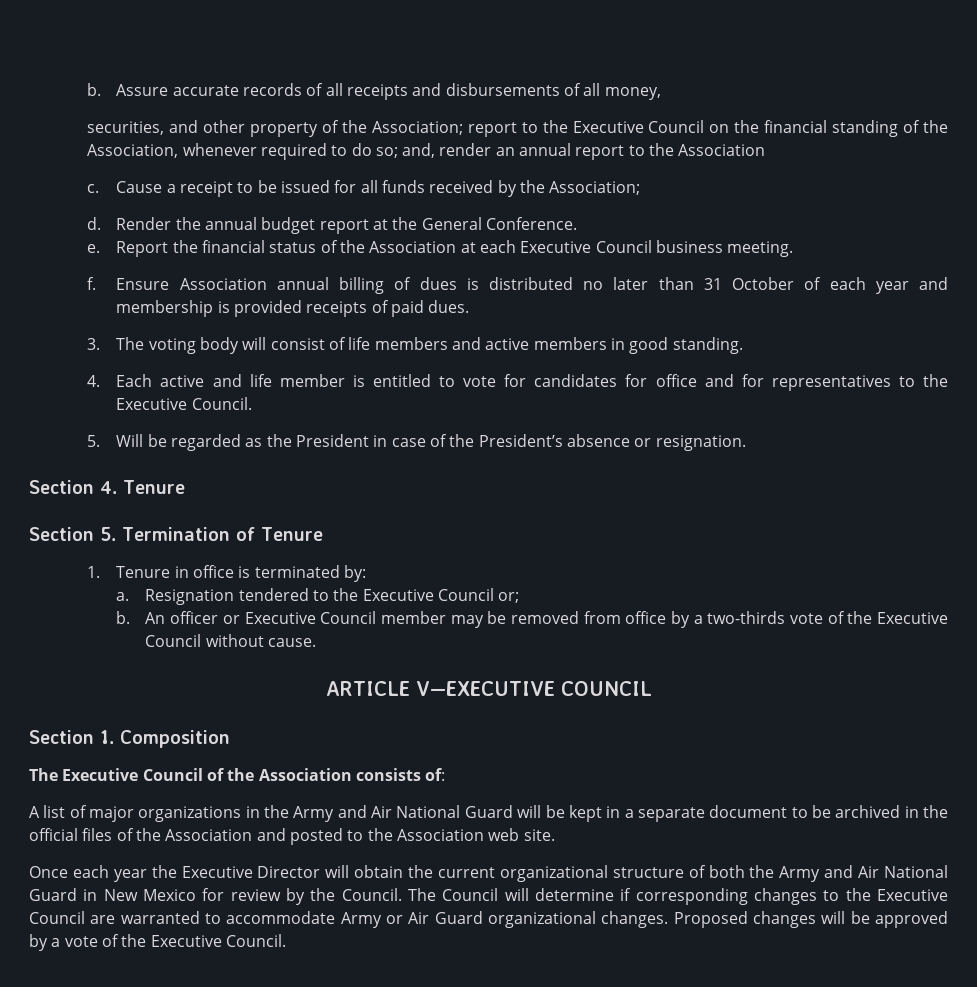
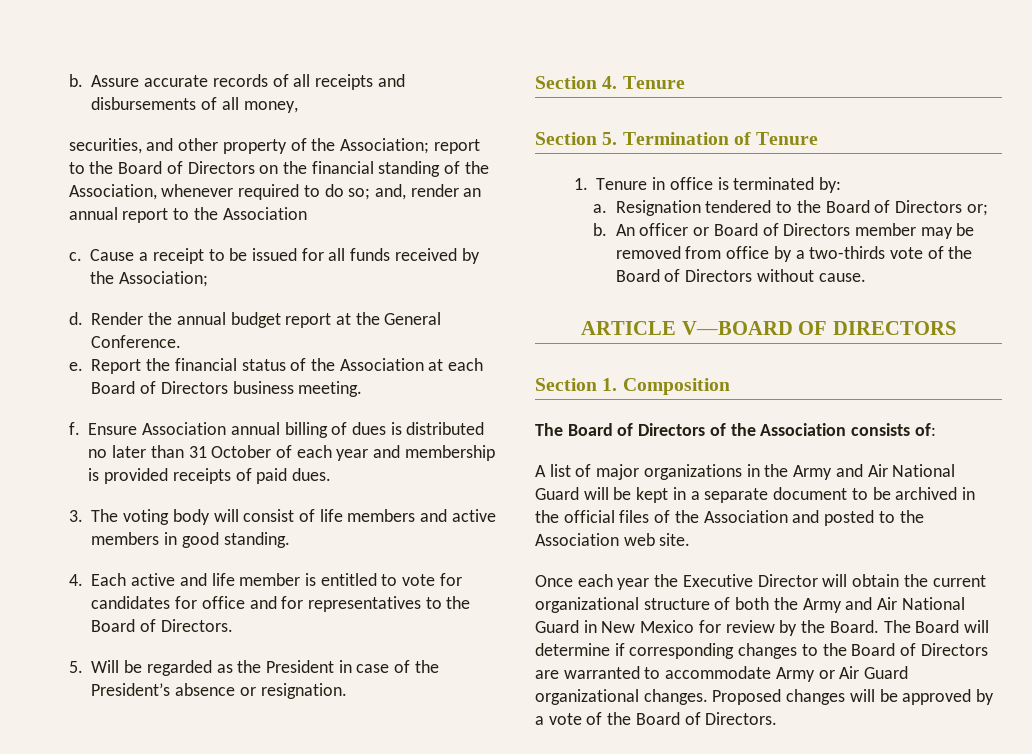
[572,120,705,133] Executive Council -> [118,161,255,174] Board of Directors
[520,240,652,253] Executive Council -> [91,381,228,394] Board of Directors
[116,397,252,410] Executive Council. -> [91,619,233,632] Board of Directors.
[362,588,495,601] Executive Council -> [825,200,963,213] Board of Directors
[244,611,377,624] Executive Council -> [713,223,851,236] Board of Directors
[877,612,949,624] [145,634,202,647] Executive Council -> [615,269,753,282] Board of Directors
[415,681,652,696] V—EXECUTIVE COUNCIL -> [681,321,956,335] V—BOARD OF DIRECTORS
[62,768,203,781] Executive Council -> [567,423,706,436] Board of Directors
[341,888,499,901] Council. The Council -> [829,620,960,633] Board. The Board
[877,889,949,901] [29,911,85,924] Executive Council -> [851,643,988,656] Board of Directors
[150,934,286,947] Executive Council. -> [635,712,778,725] Board of Directors.

